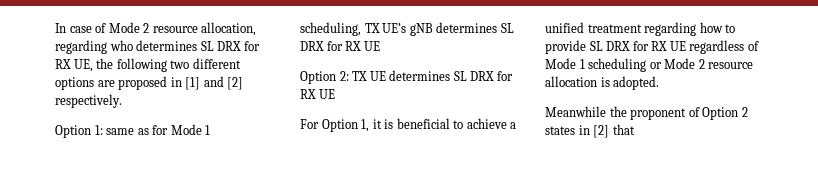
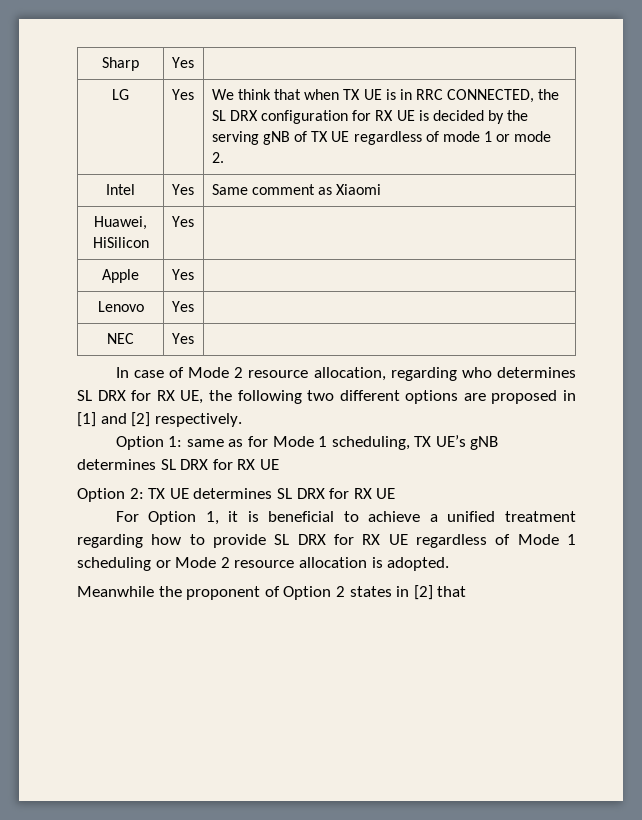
(55, 28) none -> [102,57,139,71] [171,57,194,68] [112,89,129,100] [171,89,194,100] [211,89,560,103] [211,110,529,124] [211,131,552,145] [211,152,224,163] [106,184,135,195] [171,184,194,195] [211,184,382,195] [94,216,147,230] [92,237,149,248] [171,216,194,227] [102,269,139,283] [171,269,194,280] [97,301,144,312] [171,301,194,312] [107,333,134,344] [171,333,194,344] Sharp | Yes | // LG | Yes | We think that when TX UE is in RRC CONNECTED, the SL DRX configuration for RX UE is decided by the serving gNB of TX UE regardless of mode 1 or mode 2. // Intel | Yes | Same comment as Xiaomi // Huawei, HiSilicon | Yes | // Apple | Yes | // Lenovo | Yes | // NEC | Yes | //

